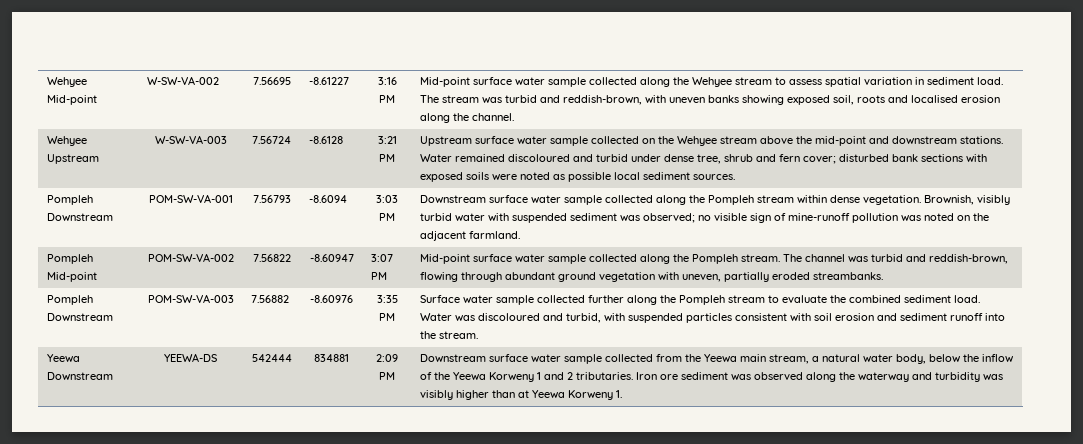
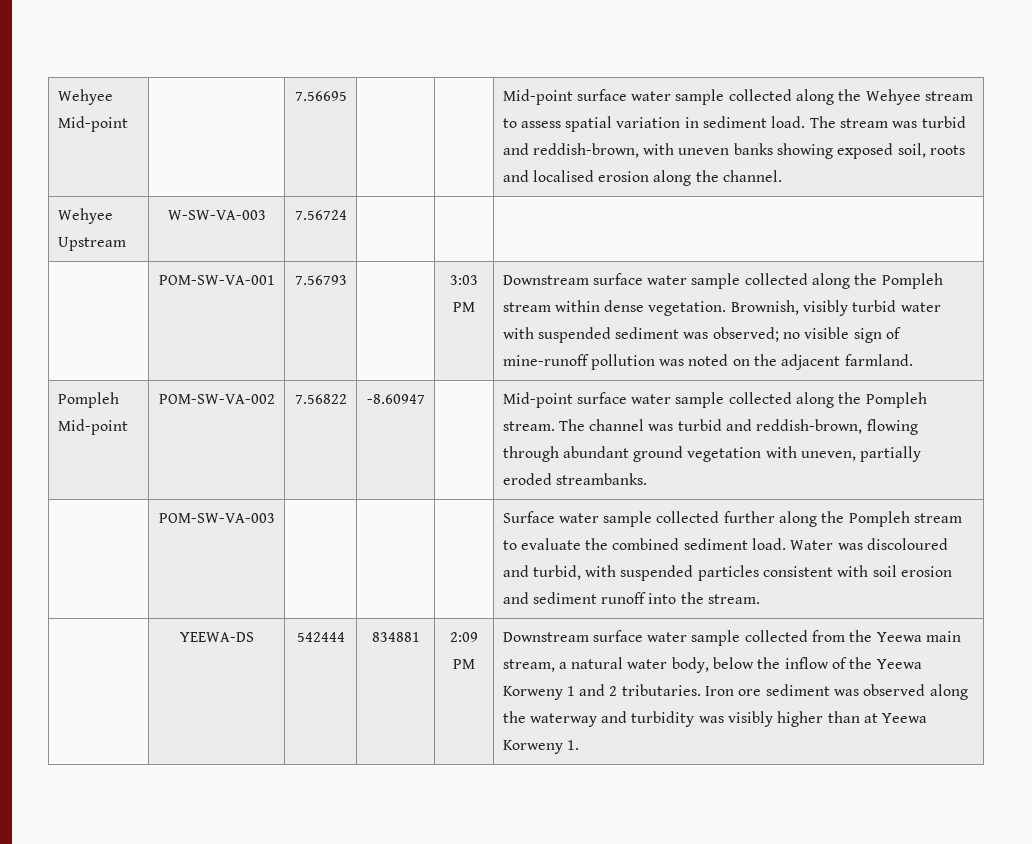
[146,76,219,85] W-SW-VA-002 -> (128, 124) none
[308,77,349,85] [377,77,397,85] [379,95,395,103] -8.61227 | 3:16 PM -> (347, 96) |
[308,136,343,144] [377,136,397,144] [379,154,395,162] [419,136,1003,146] [419,154,987,164] [419,172,735,182] [46,195,93,205] [46,213,113,221] -8.6128 | 3:21 PM | Upstream surface water sample collected on the Wehyee stream above the mid-point and downstream stations. Water remained discoloured and turbid under dense tree, shrub and fern cover; disturbed bank sections with exposed soils were noted as possible local sediment sources. // Pompleh Downstream -> (347, 215) | | //
[308,195,347,203] -8.6094 -> (347, 280) none
[370,254,393,262] [370,272,387,280] 3:07 PM -> (425, 399) none
[46,295,93,305] [46,313,113,321] Pompleh Downstream -> (647, 479) none
[250,295,289,303] [310,295,353,303] [376,295,398,303] [379,313,395,321] 7.56882 | -8.60976 | 3:35 PM -> (275, 518) | |
[46,354,80,362] [46,372,113,380] Yeewa Downstream -> (761, 599) none

